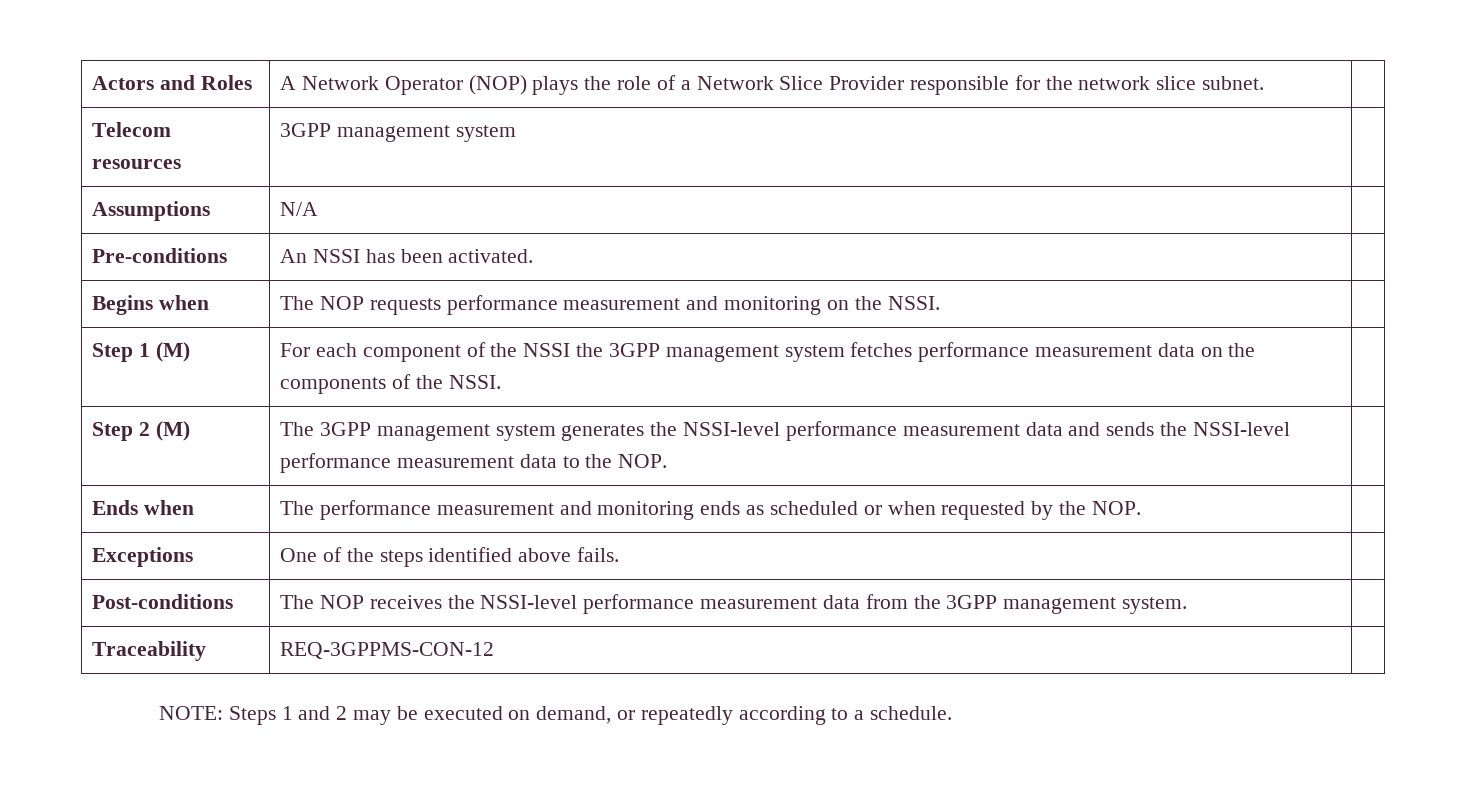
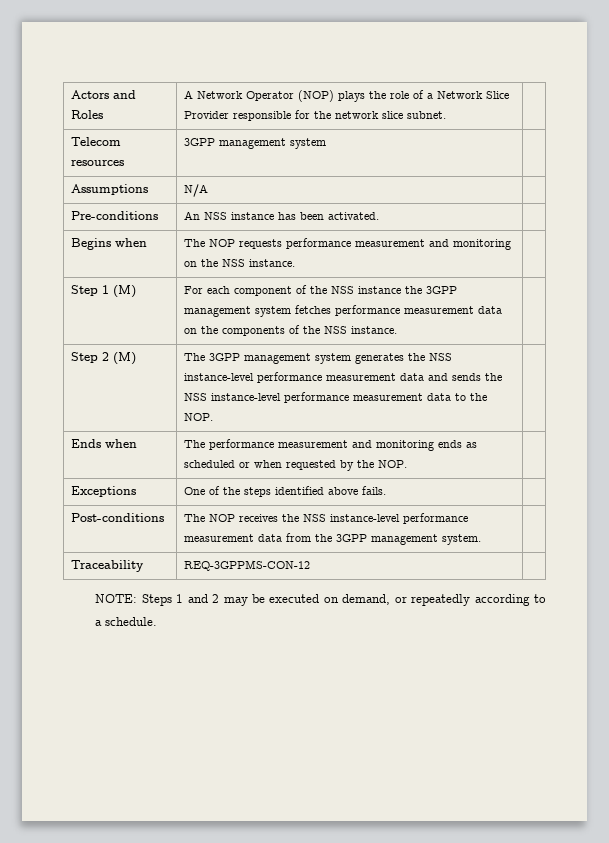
[313,249,361,263] NSSI -> [204,212,275,220] NSS instance
[887,296,940,310] NSSI. -> [222,259,296,267] NSS instance.
[523,343,571,357] NSSI -> [331,286,402,294] NSS instance
[448,375,501,389] NSSI. -> [324,326,398,334] NSS instance.
[683,422,781,436] NSSI-level -> [429,353,453,361] [184,373,255,381] NSS instance-level
[1192,422,1290,436] NSSI-level -> [184,393,282,401] NSS instance-level
[480,595,578,609] NSSI-level -> [303,514,401,522] NSS instance-level

